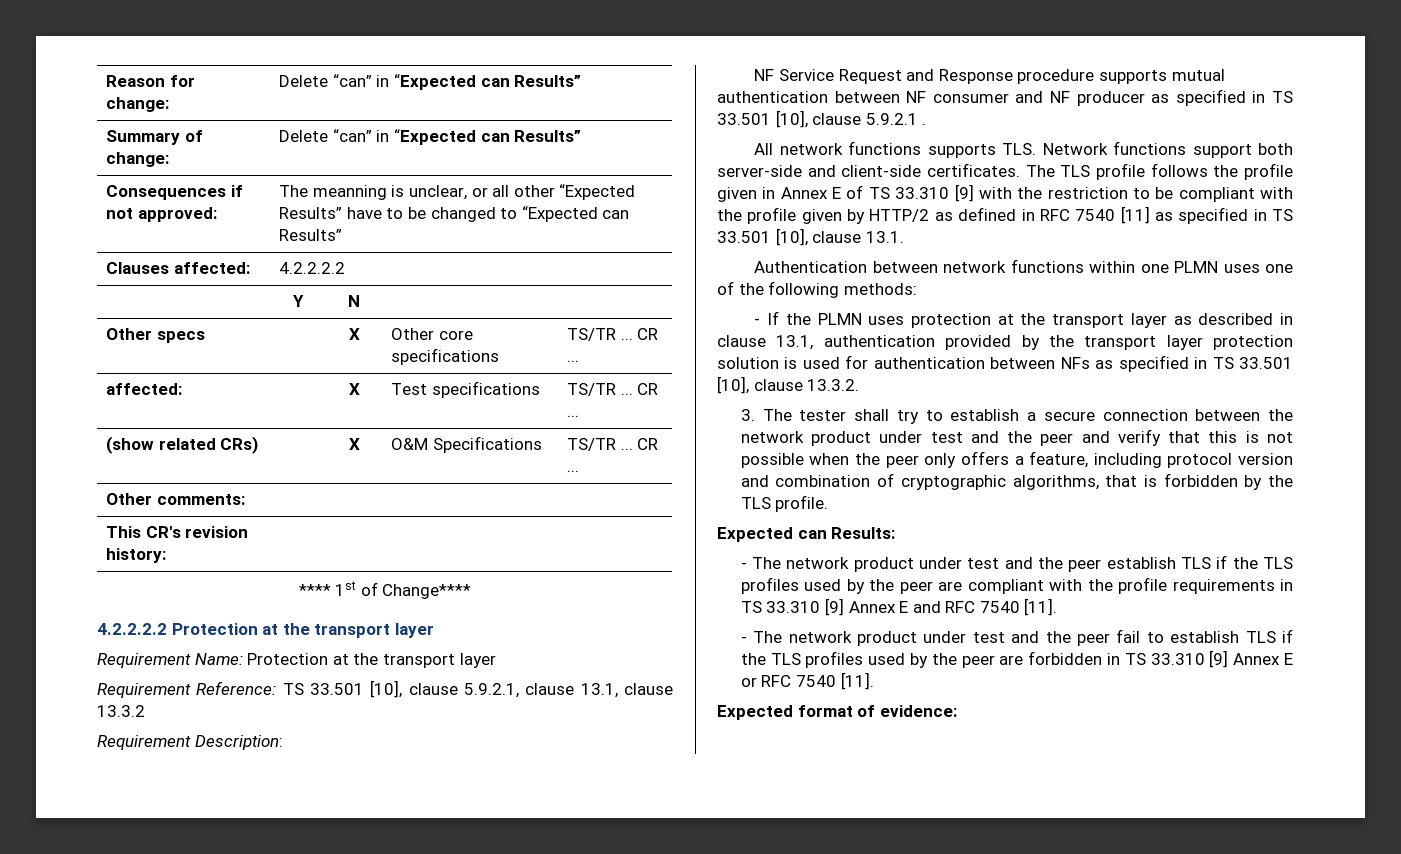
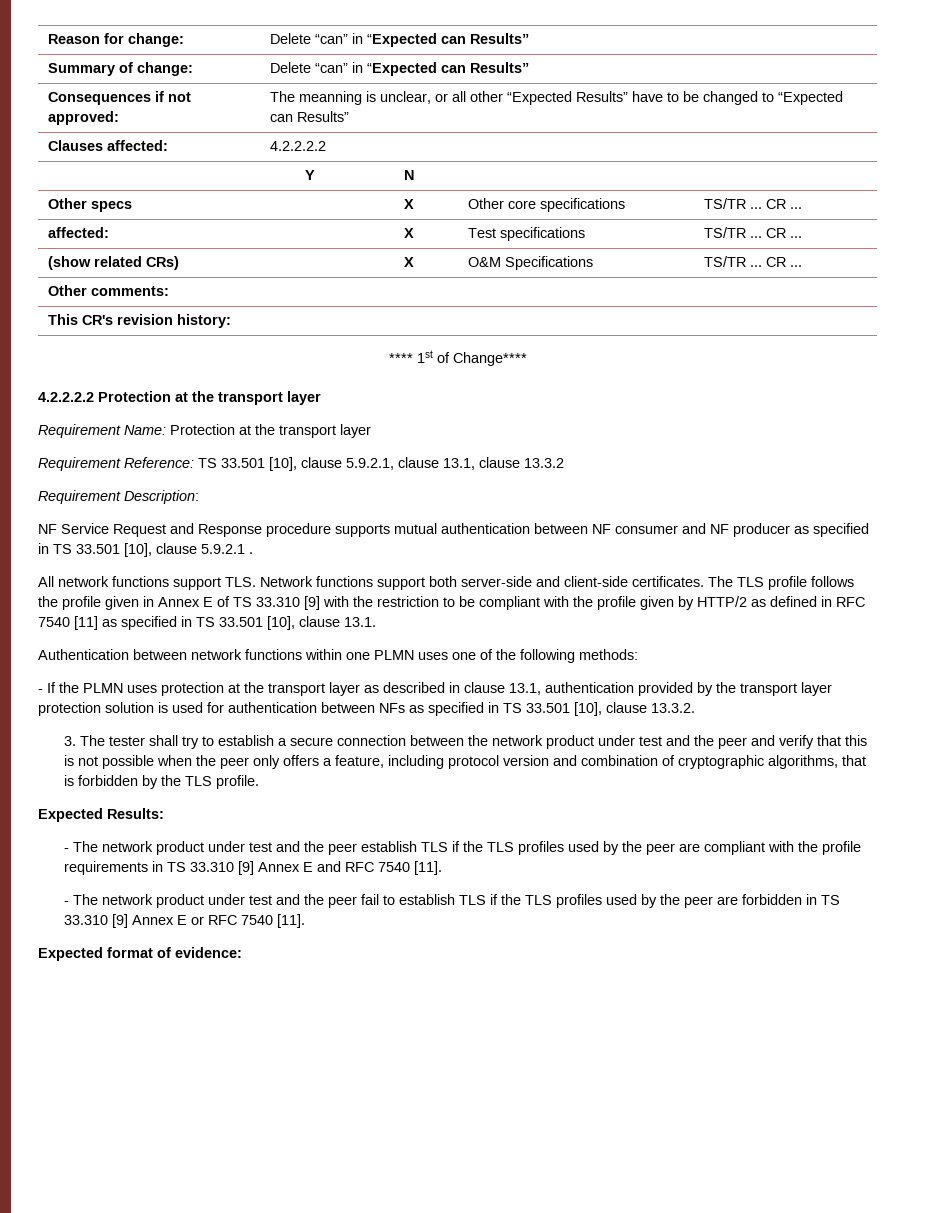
[927,144,996,158] supports -> [173,577,221,590] support
[797,530,827,539] can -> (103, 815) none

